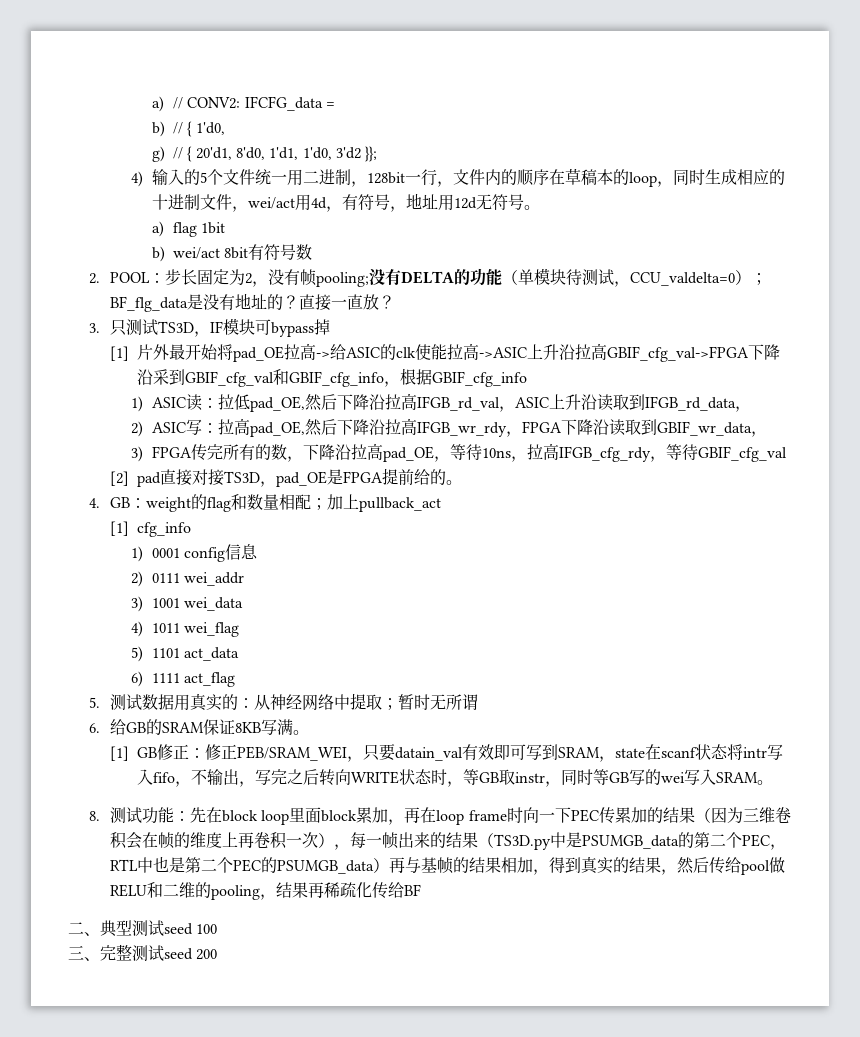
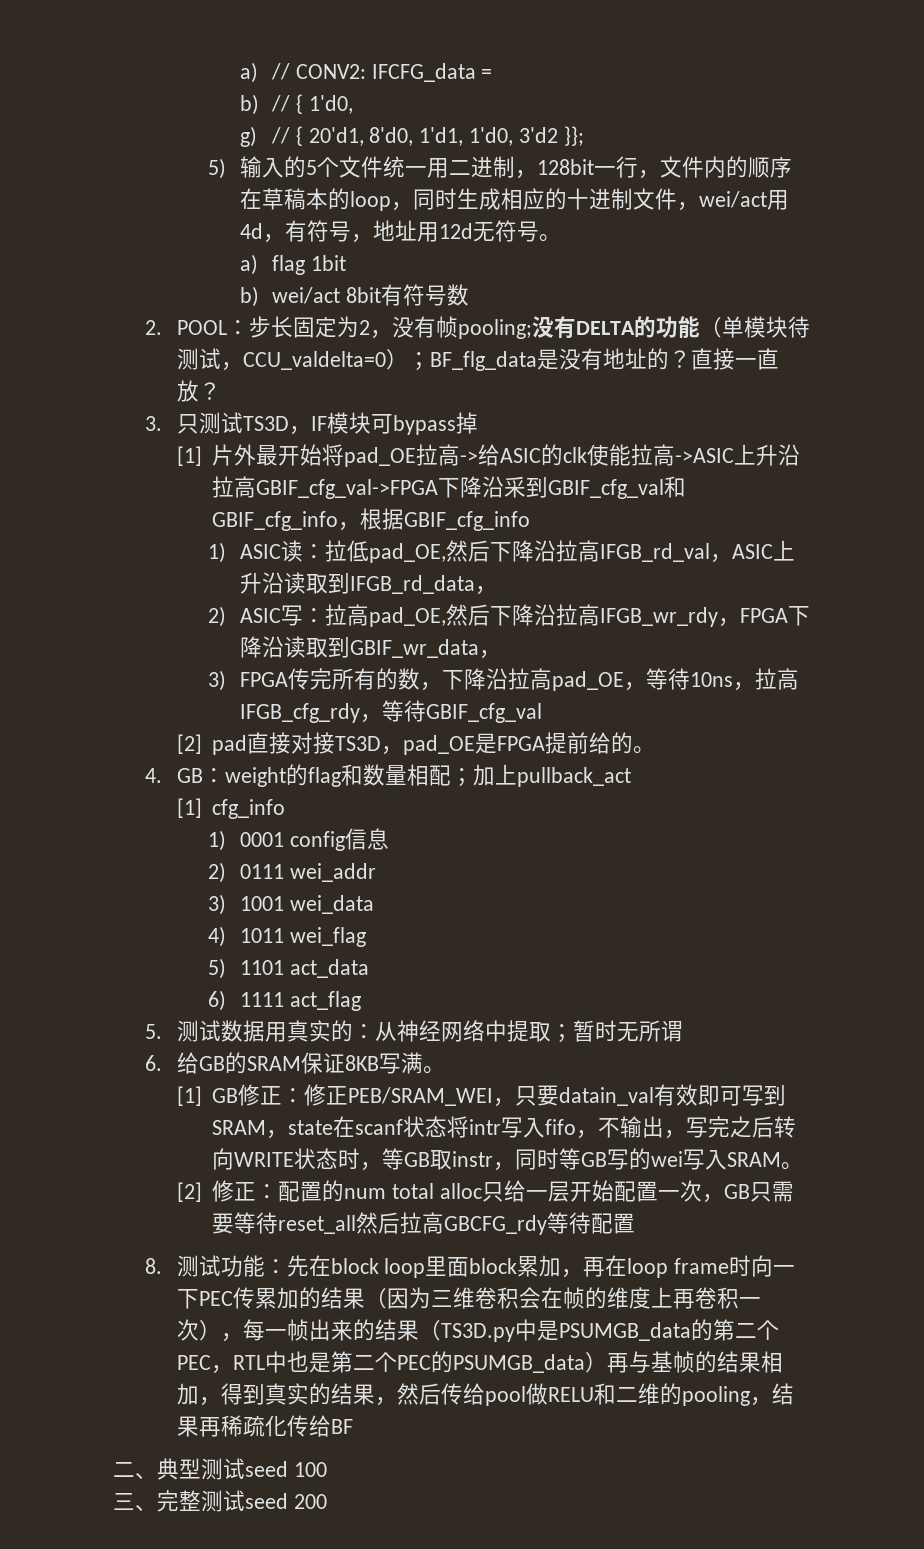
[130,171,143,187] 4) -> [208,158,227,179] 5)
(773, 782) none -> [176,1180,794,1203] [212,1212,636,1235] // [2]修正：配置的num total alloc只给一层开始配置一次，GB只需要等待reset_all然后拉高GBCFG_rdy等待配置

